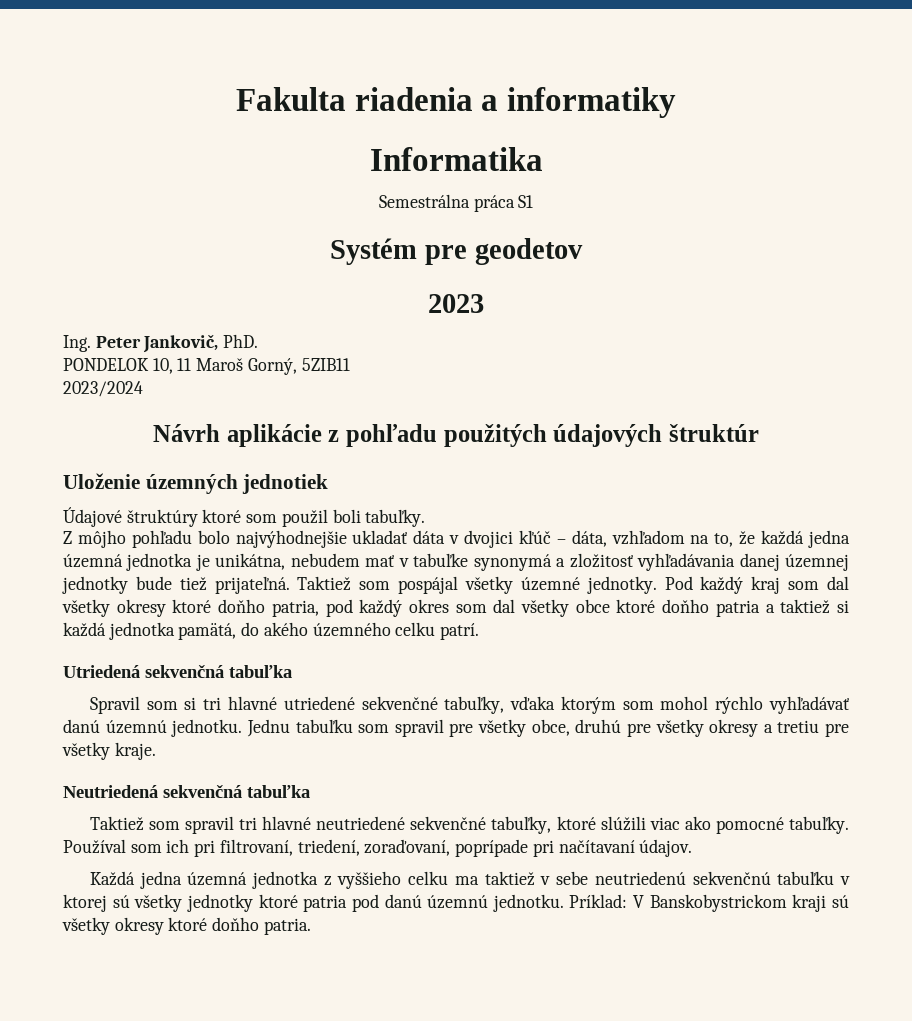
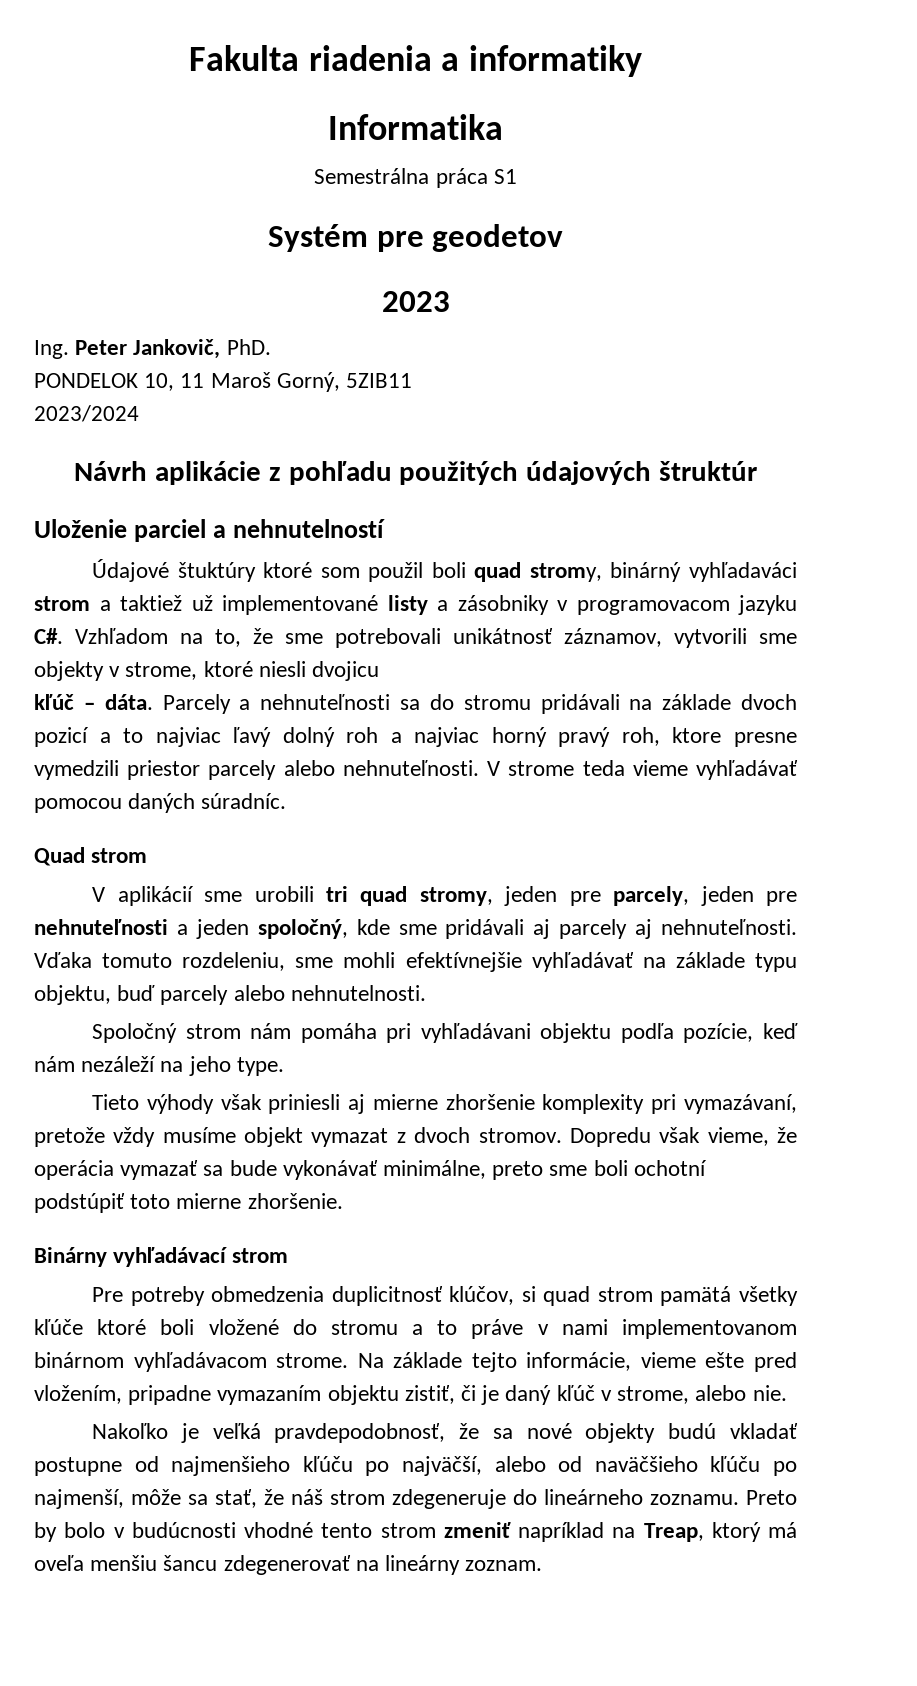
[145,474,329,494] územných jednotiek -> [134,519,386,542] parciel a nehnutelností
[126,509,198,527] štruktúry -> [177,562,256,582] štuktúry
[365,509,426,527] [63,530,850,548] [63,553,849,571] [62,576,850,594] [62,599,850,617] [63,622,480,640] [63,665,292,678] [89,696,849,714] [63,719,849,737] [62,742,156,760] [63,785,310,798] [89,816,849,834] [63,839,693,857] [89,871,850,889] [63,894,849,912] [62,917,311,935] tabuľky. // Z môjho pohľadu bolo najvýhodnejšie ukladať dáta v dvojici kľúč – dáta, vzhľadom na to, že každá jedna územná jednotka je unikátna, nebudem mať v tabuľke synonymá a zložitosť vyhľadávania danej územnej jednotky bude tiež prijateľná. Taktiež som pospájal všetky územné jednotky. Pod každý kraj som dal všetky okresy ktoré doňho patria, pod každý okres som dal všetky obce ktoré doňho patria a taktiež si každá jednotka pamätá, do akého územného celku patrí. // Utriedená sekvenčná tabuľka // Spravil som si tri hlavné utriedené sekvenčné tabuľky, vďaka ktorým som mohol rýchlo vyhľadávať danú územnú jednotku. Jednu tabuľku som spravil pre všetky obce, druhú pre všetky okresy a tretiu pre všetky kraje. // Neutriedená sekvenčná tabuľka // Taktiež som spravil tri hlavné neutriedené sekvenčné tabuľky, ktoré slúžili viac ako pomocné tabuľky. Používal som ich pri filtrovaní, triedení, zoraďovaní, poprípade pri načítavaní údajov. // Každá jedna územná jednotka z vyššieho celku ma taktiež v sebe neutriedenú sekvenčnú tabuľku v ktorej sú všetky jednotky ktoré patria pod danú územnú jednotku. Príklad: V Banskobystrickom kraji sú všetky okresy ktoré doňho patria. -> [474,562,797,582] [34,595,797,615] [34,628,797,648] [34,661,380,681] [34,694,797,714] [34,727,797,747] [34,760,798,780] [34,793,287,813] [34,847,148,866] [92,886,797,906] [34,919,797,939] [34,952,797,972] [34,985,426,1005] [92,1023,798,1043] [34,1056,284,1076] [92,1094,797,1114] [34,1127,797,1147] [34,1160,707,1180] [34,1193,343,1213] [34,1247,289,1267] [92,1286,798,1306] [34,1319,797,1339] [34,1352,797,1372] [34,1385,787,1405] [92,1423,798,1443] [34,1456,798,1476] [34,1489,797,1509] [34,1522,797,1542] [34,1555,543,1575] quad stromy, binárný vyhľadaváci strom a taktiež už implementované listy a zásobniky v programovacom jazyku C#. Vzhľadom na to, že sme potrebovali unikátnosť záznamov, vytvorili sme objekty v strome, ktoré niesli dvojicu // kľúč – dáta. Parcely a nehnuteľnosti sa do stromu pridávali na základe dvoch pozicí a to najviac ľavý dolný roh a najviac horný pravý roh, ktore presne vymedzili priestor parcely alebo nehnuteľnosti. V strome teda vieme vyhľadávať pomocou daných súradníc. // Quad strom // V aplikácií sme urobili tri quad stromy, jeden pre parcely, jeden pre nehnuteľnosti a jeden spoločný, kde sme pridávali aj parcely aj nehnuteľnosti. Vďaka tomuto rozdeleniu, sme mohli efektívnejšie vyhľadávať na základe typu objektu, buď parcely alebo nehnutelnosti. // Spoločný strom nám pomáha pri vyhľadávani objektu podľa pozície, keď nám nezáleží na jeho type. // Tieto výhody však priniesli aj mierne zhoršenie komplexity pri vymazávaní, pretože vždy musíme objekt vymazat z dvoch stromov. Dopredu však vieme, že operácia vymazať sa bude vykonávať minimálne, preto sme boli ochotní podstúpiť toto mierne zhoršenie. // Binárny vyhľadávací strom // Pre potreby obmedzenia duplicitnosť klúčov, si quad strom pamätá všetky kľúče ktoré boli vložené do stromu a to práve v nami implementovanom binárnom vyhľadávacom strome. Na základe tejto informácie, vieme ešte pred vložením, pripadne vymazaním objektu zistiť, či je daný kľúč v strome, alebo nie. // Nakoľko je veľká pravdepodobnosť, že sa nové objekty budú vkladať postupne od najmenšieho kľúču po najväčší, alebo od naväčšieho kľúču po najmenší, môže sa stať, že náš strom zdegeneruje do lineárneho zoznamu. Preto by bolo v budúcnosti vhodné tento strom zmeniť napríklad na Treap, ktorý má oveľa menšiu šancu zdegenerovať na lineárny zoznam.

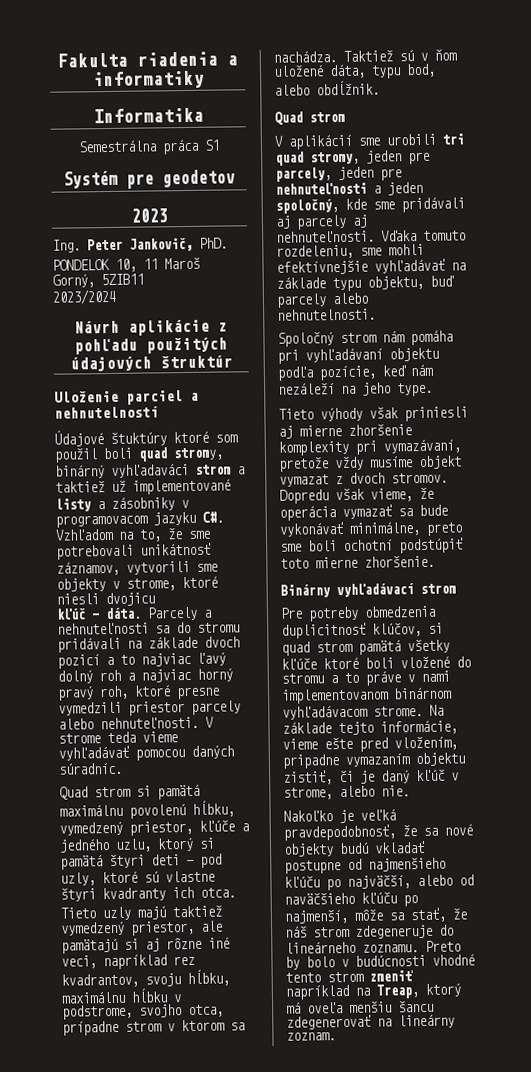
[672,727,722,743] ktore -> [134,684,171,697] ktoré
(287, 801) none -> [59,783,200,800] [59,800,235,819] [59,819,249,836] [59,837,215,853] [60,853,222,870] [60,870,215,886] [60,886,236,902] [60,905,223,921] [60,920,223,936] [61,936,230,954] [61,954,195,970] [61,969,230,988] [61,988,182,1004] [62,1004,224,1020] [62,1019,245,1036] [273,48,457,63] [273,63,436,79] [274,80,380,96] // Quad strom si pamätá maximálnu povolenú hĺbku, vymedzený priestor, kľúče a jedného uzlu, ktorý si pamätá štyri deti - pod uzly, ktoré sú vlastne štyri kvadranty ich otca. // Tieto uzly majú taktiež vymedzený priestor, ale pamätajú si aj rôzne iné veci, napríklad rez kvadrantov, svoju hĺbku, maximálnu hĺbku v podstrome, svojho otca, prípadne strom v ktorom sa nachádza. Taktiež sú v ňom uložené dáta, typu bod, alebo obdĺžnik.
[420,1023,531,1043] vyhľadávani -> [305,347,383,363] vyhľadávaní

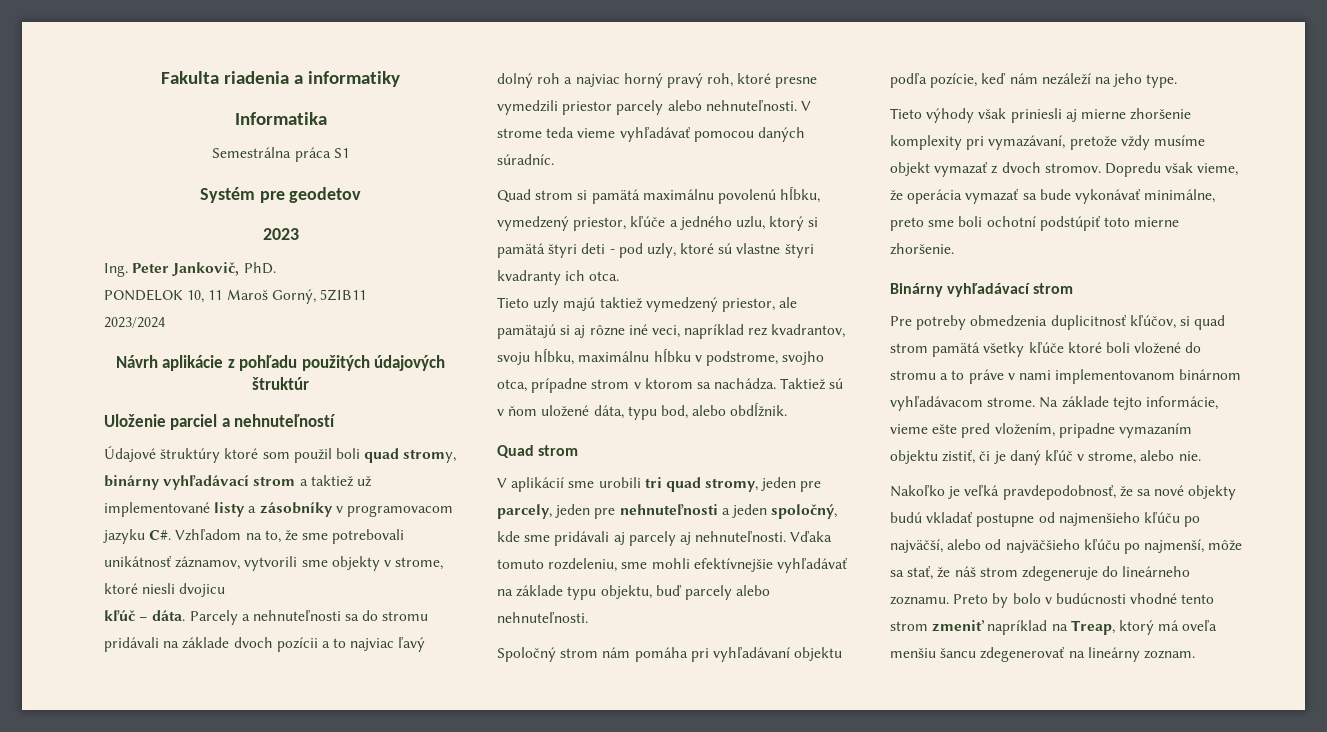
[54,406,159,419] nehnutelností -> [234,414,337,427] nehnuteľností
[110,431,167,446] štuktúry -> [160,448,221,463] štruktúry
[55,462,189,479] binárný vyhľadaváci -> [104,475,250,490] binárny vyhľadávací
[111,496,175,511] zásobniky -> [259,502,333,517] zásobníky
[57,654,100,669] pozicí -> [276,637,318,652] pozícii
[277,308,376,321] nehnutelnosti. -> [497,612,588,623] nehnuteľnosti.
[279,474,329,487] vymazat -> [934,162,989,177] vymazať
[372,621,422,637] klúčov, -> [1129,315,1176,329] kľúčov,
[284,891,355,905] naväčšieho -> [1005,539,1080,553] najväčšieho

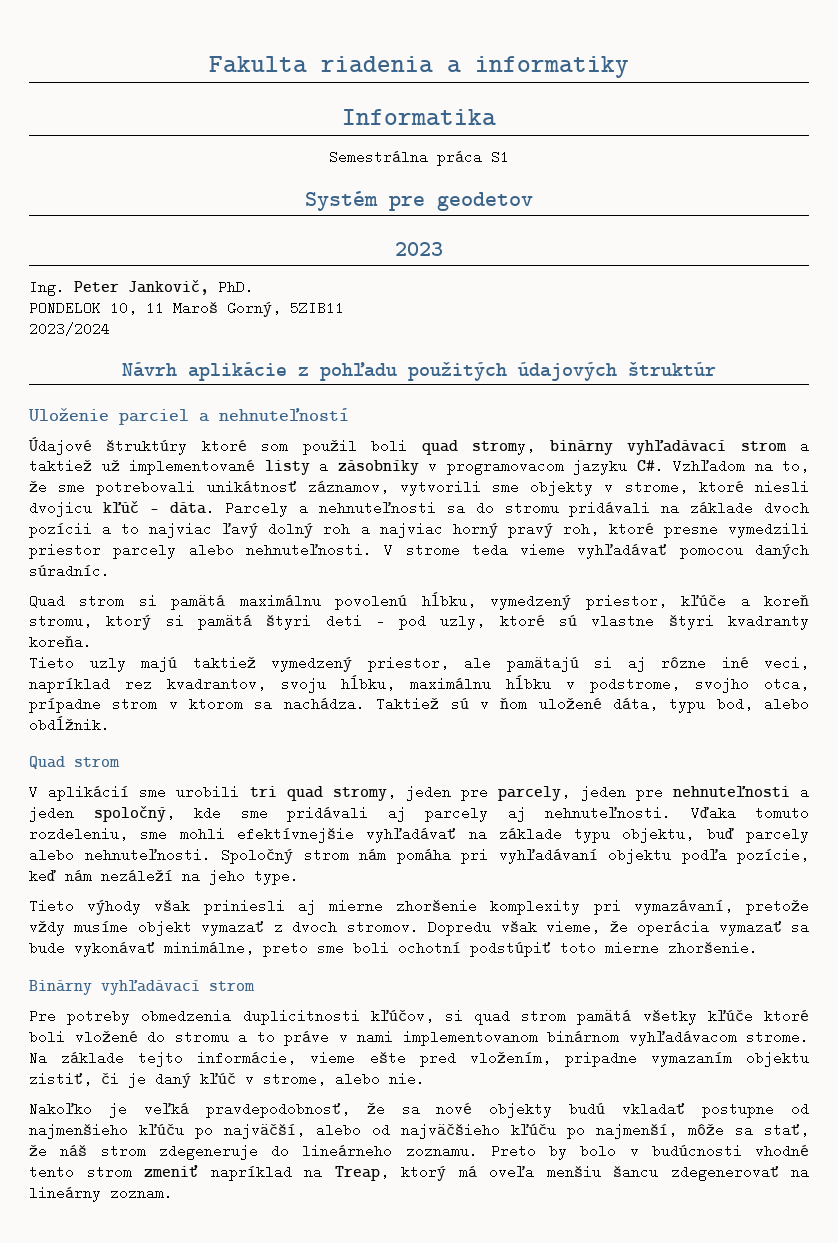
(226, 590) // -> (92, 509) none
[679,216,765,230] jedného uzlu, -> [764,594,810,608] [29,614,92,628] koreň stromu,
[565,270,620,281] ich otca. -> [29,635,92,649] koreňa.
(588, 617) // -> (211, 855) none
[1050,315,1127,330] duplicitnosť -> [242,1009,360,1025] duplicitnosti

